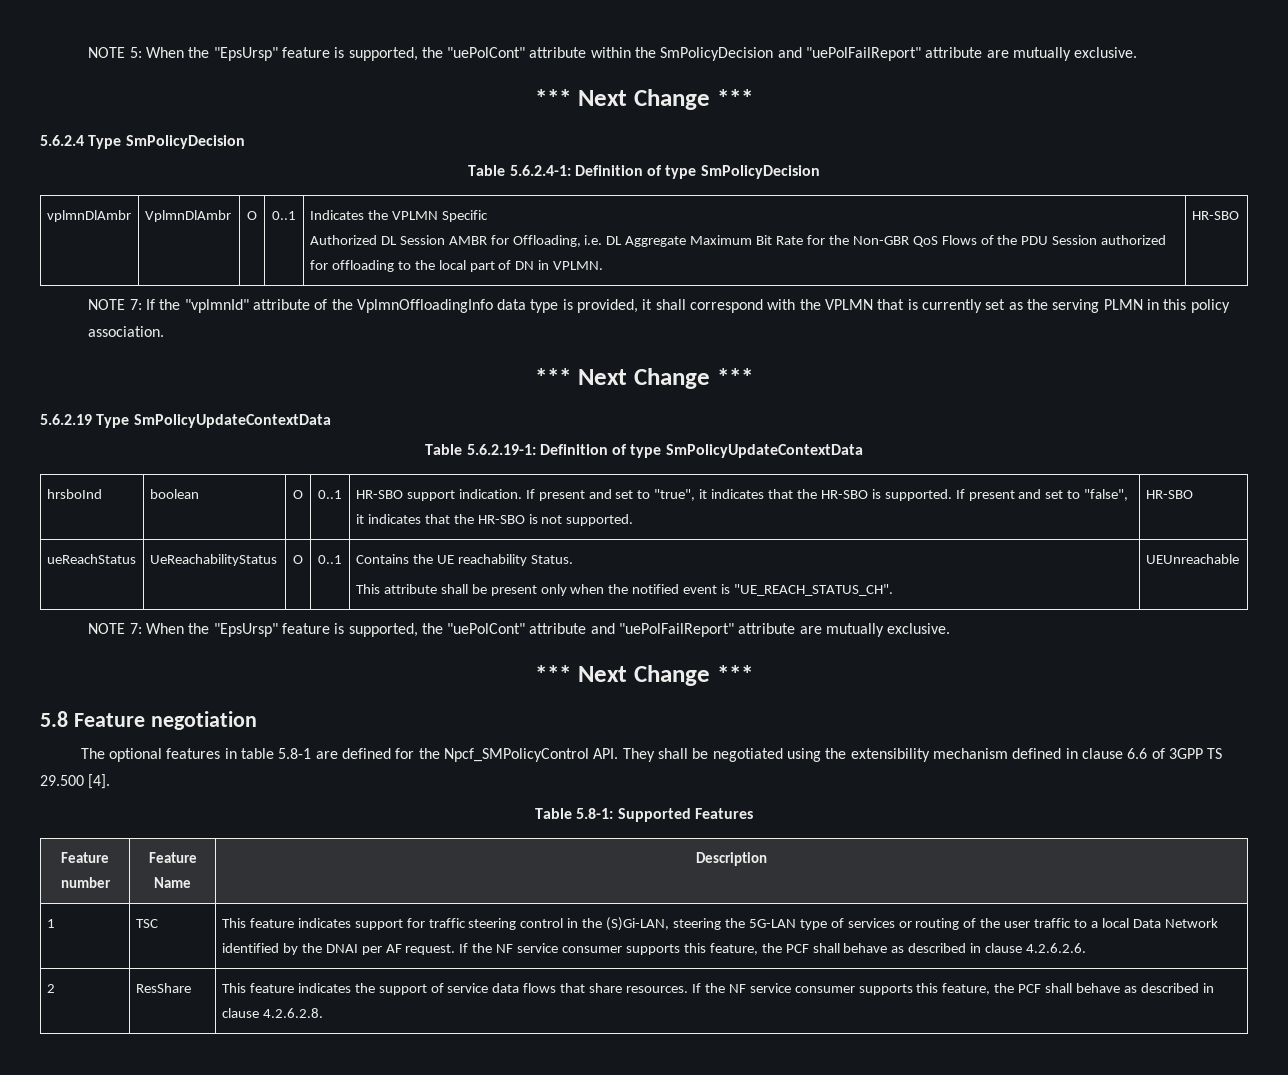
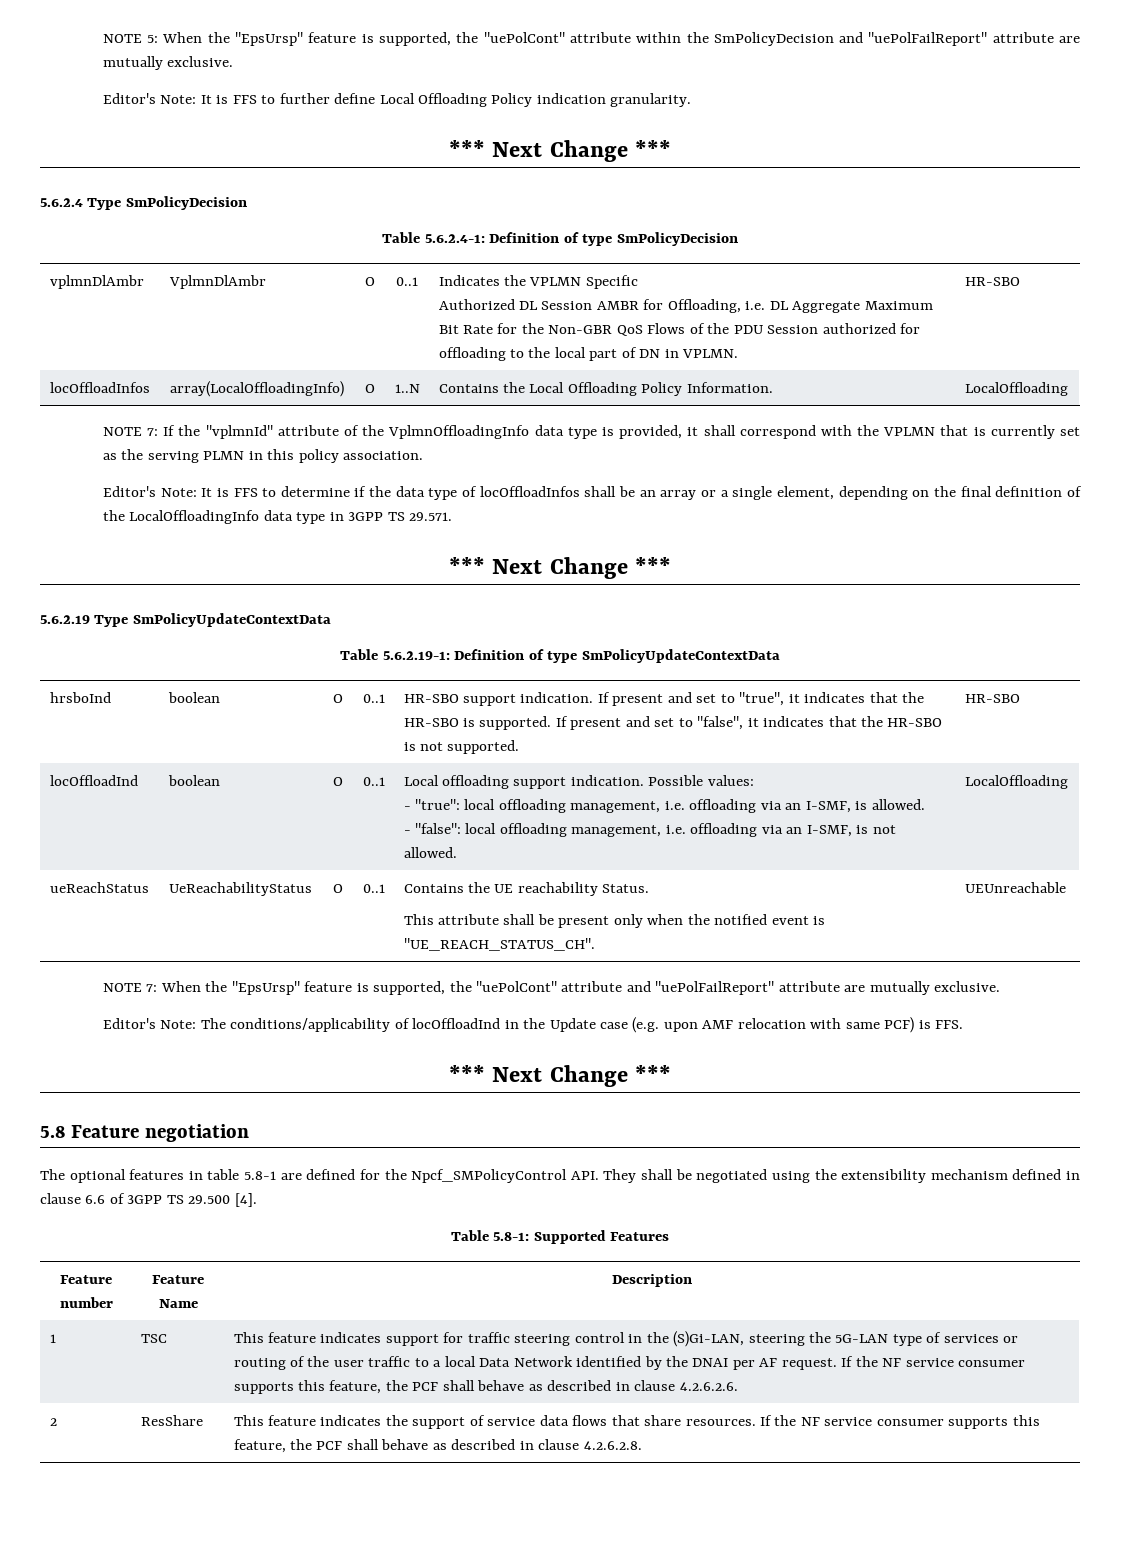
(1138, 52) none -> [102,93,692,107] // Editor's Note: It is FFS to further define Local Offloading Policy indication granularity.
(1239, 215) none -> [49,382,150,393] [169,381,344,397] [364,384,375,393] [394,384,420,393] [438,382,773,396] [964,382,1068,396] // locOffloadInfos | array(LocalOffloadingInfo) | O | 1..N | Contains the Local Offloading Policy Information. | LocalOffloading
(165, 331) none -> [102,486,1082,500] [102,510,453,524] // Editor's Note: It is FFS to determine if the data type of locOffloadInfos shall be an array or a single element, depending on the final definition of the LocalOffloadingInfo data type in 3GPP TS 29.571.
(1193, 494) none -> [49,775,138,786] [167,775,220,786] [332,777,343,786] [362,777,385,786] [403,775,754,789] [403,799,925,813] [403,823,896,837] [403,847,457,858] [964,775,1068,789] // locOffloadInd | boolean | O | 0..1 | Local offloading support indication. Possible values: // - "true": local offloading management, i.e. offloading via an I-SMF, is allowed. // - "false": local offloading management, i.e. offloading via an I-SMF, is not allowed. | LocalOffloading
(951, 628) none -> [102,1017,964,1033] // Editor's Note: The conditions/applicability of locOffloadInd in the Update case (e.g. upon AMF relocation with same PCF) is FFS.

